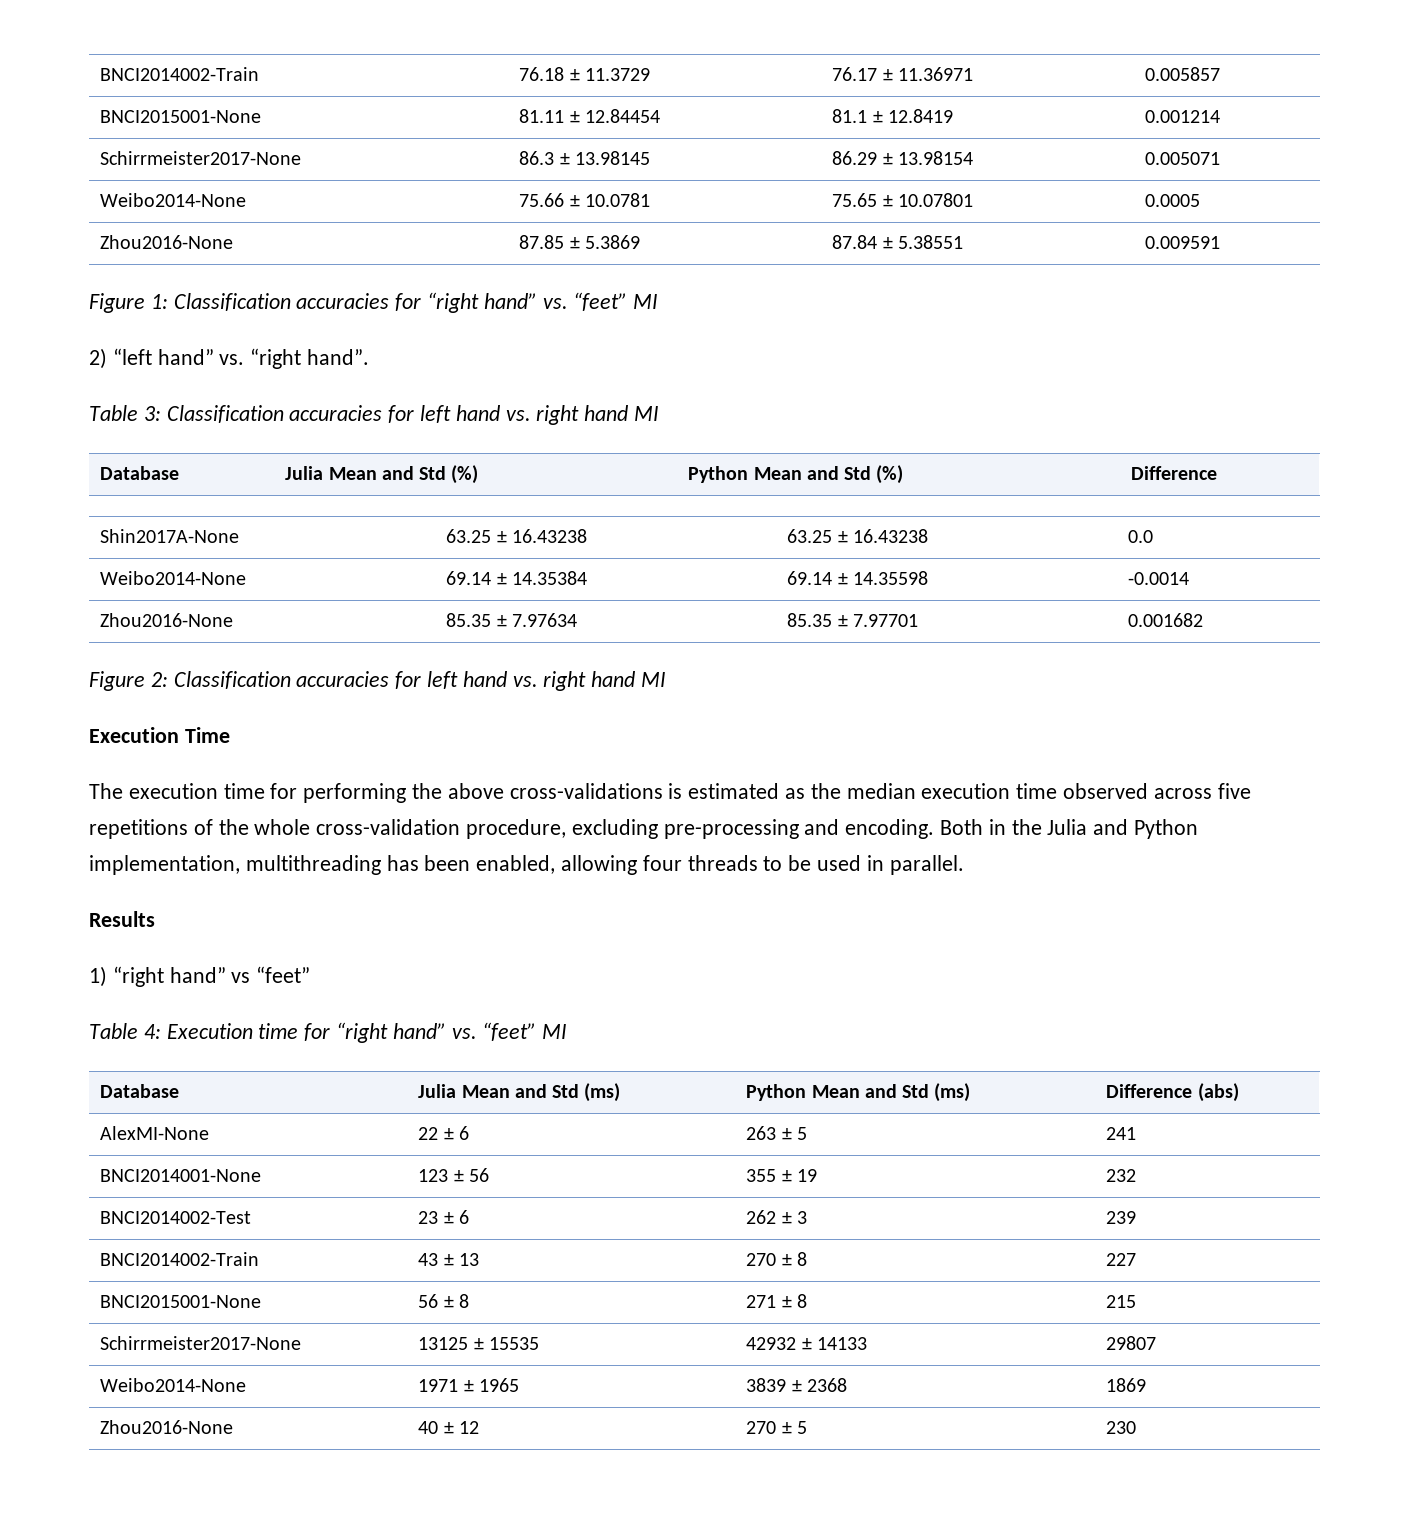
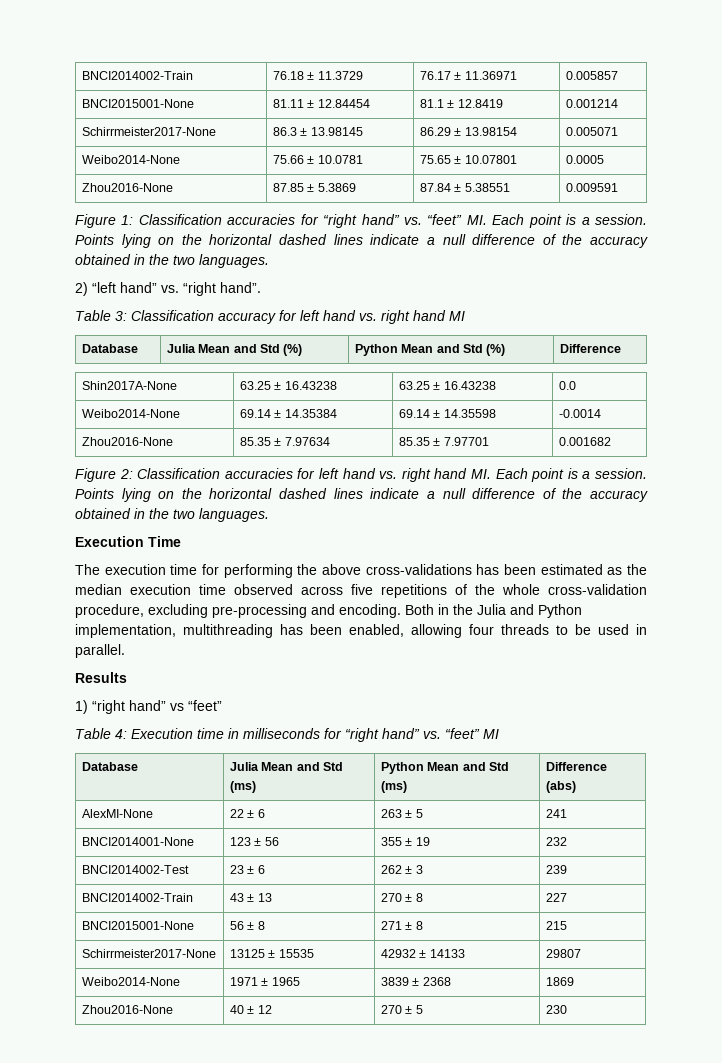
[633,294,659,309] MI -> [466,214,648,228] [75,234,649,248] [75,254,269,268] MI. Each point is a session. Points lying on the horizontal dashed lines indicate a null difference of the accuracy obtained in the two languages.
[289,405,383,421] accuracies -> [218,312,276,324] accuracy
[641,672,667,687] MI -> [471,468,648,482] [75,488,649,502] [75,508,269,522] MI. Each point is a session. Points lying on the horizontal dashed lines indicate a null difference of the accuracy obtained in the two languages.
[668,783,683,799] is -> [476,564,536,575] has been
(299, 1031) none -> [228,728,320,739] in milliseconds

